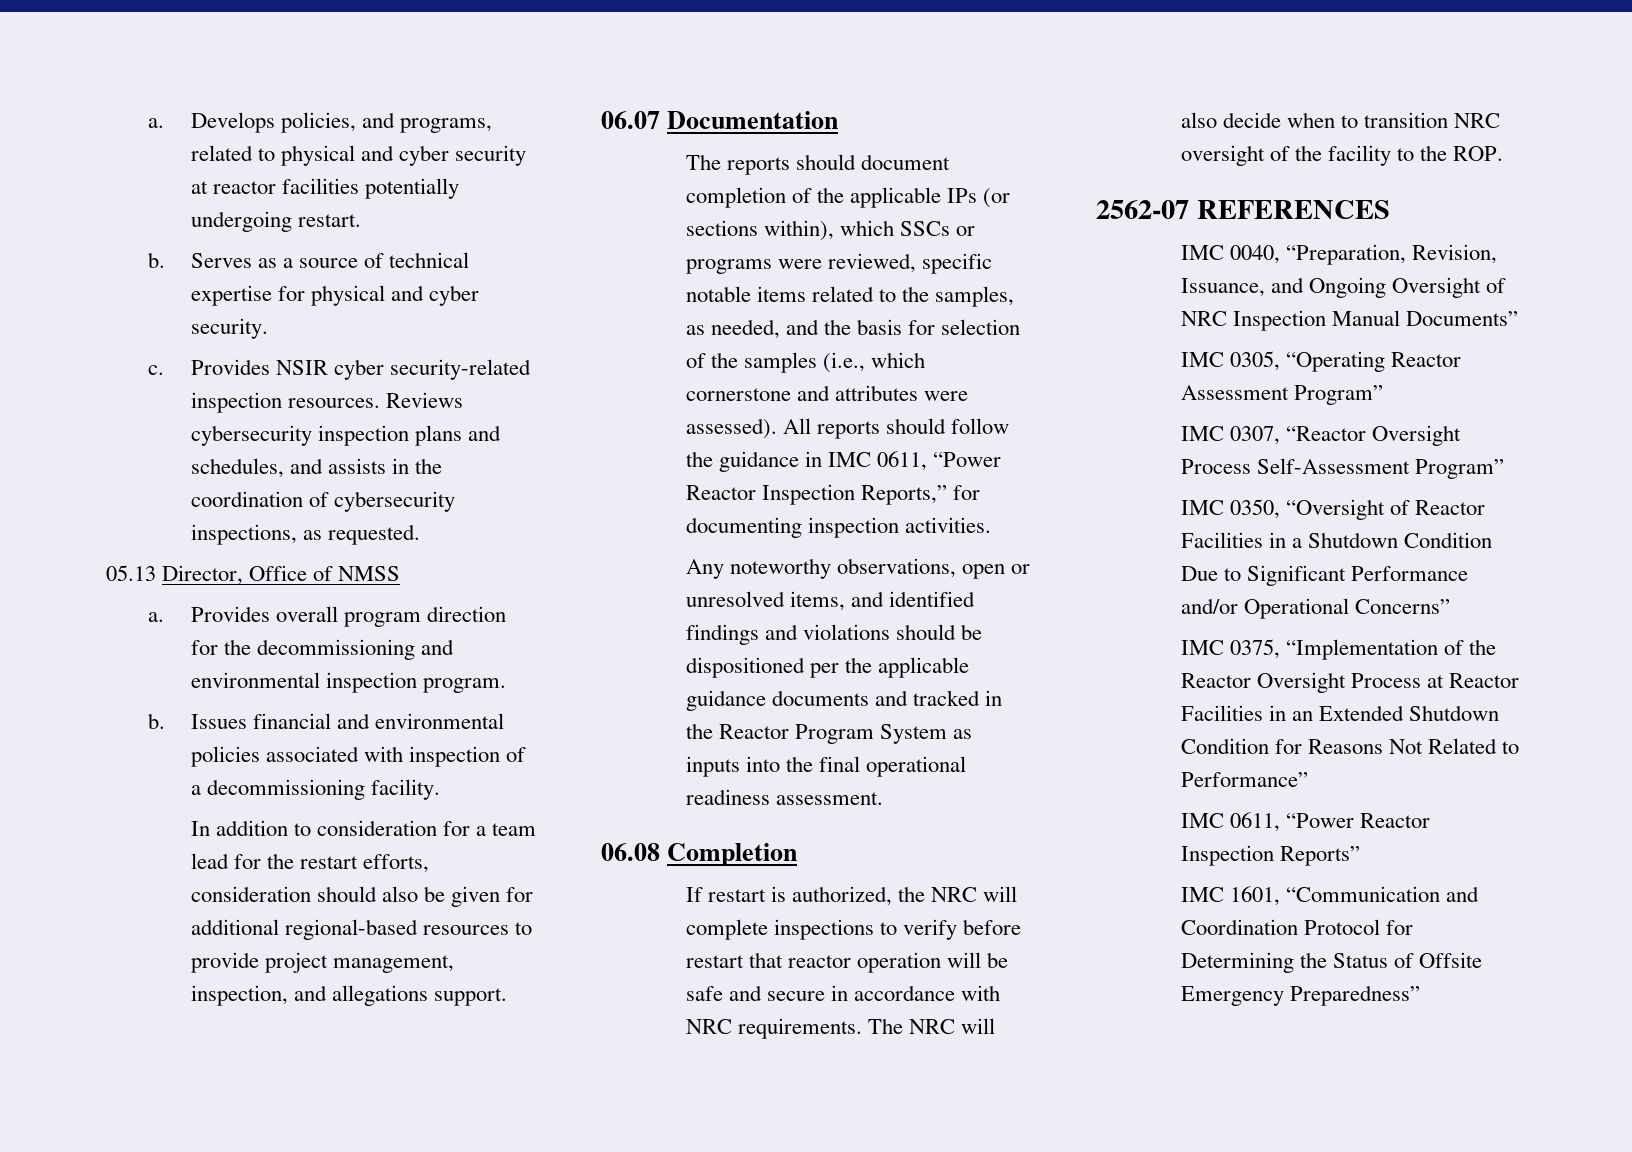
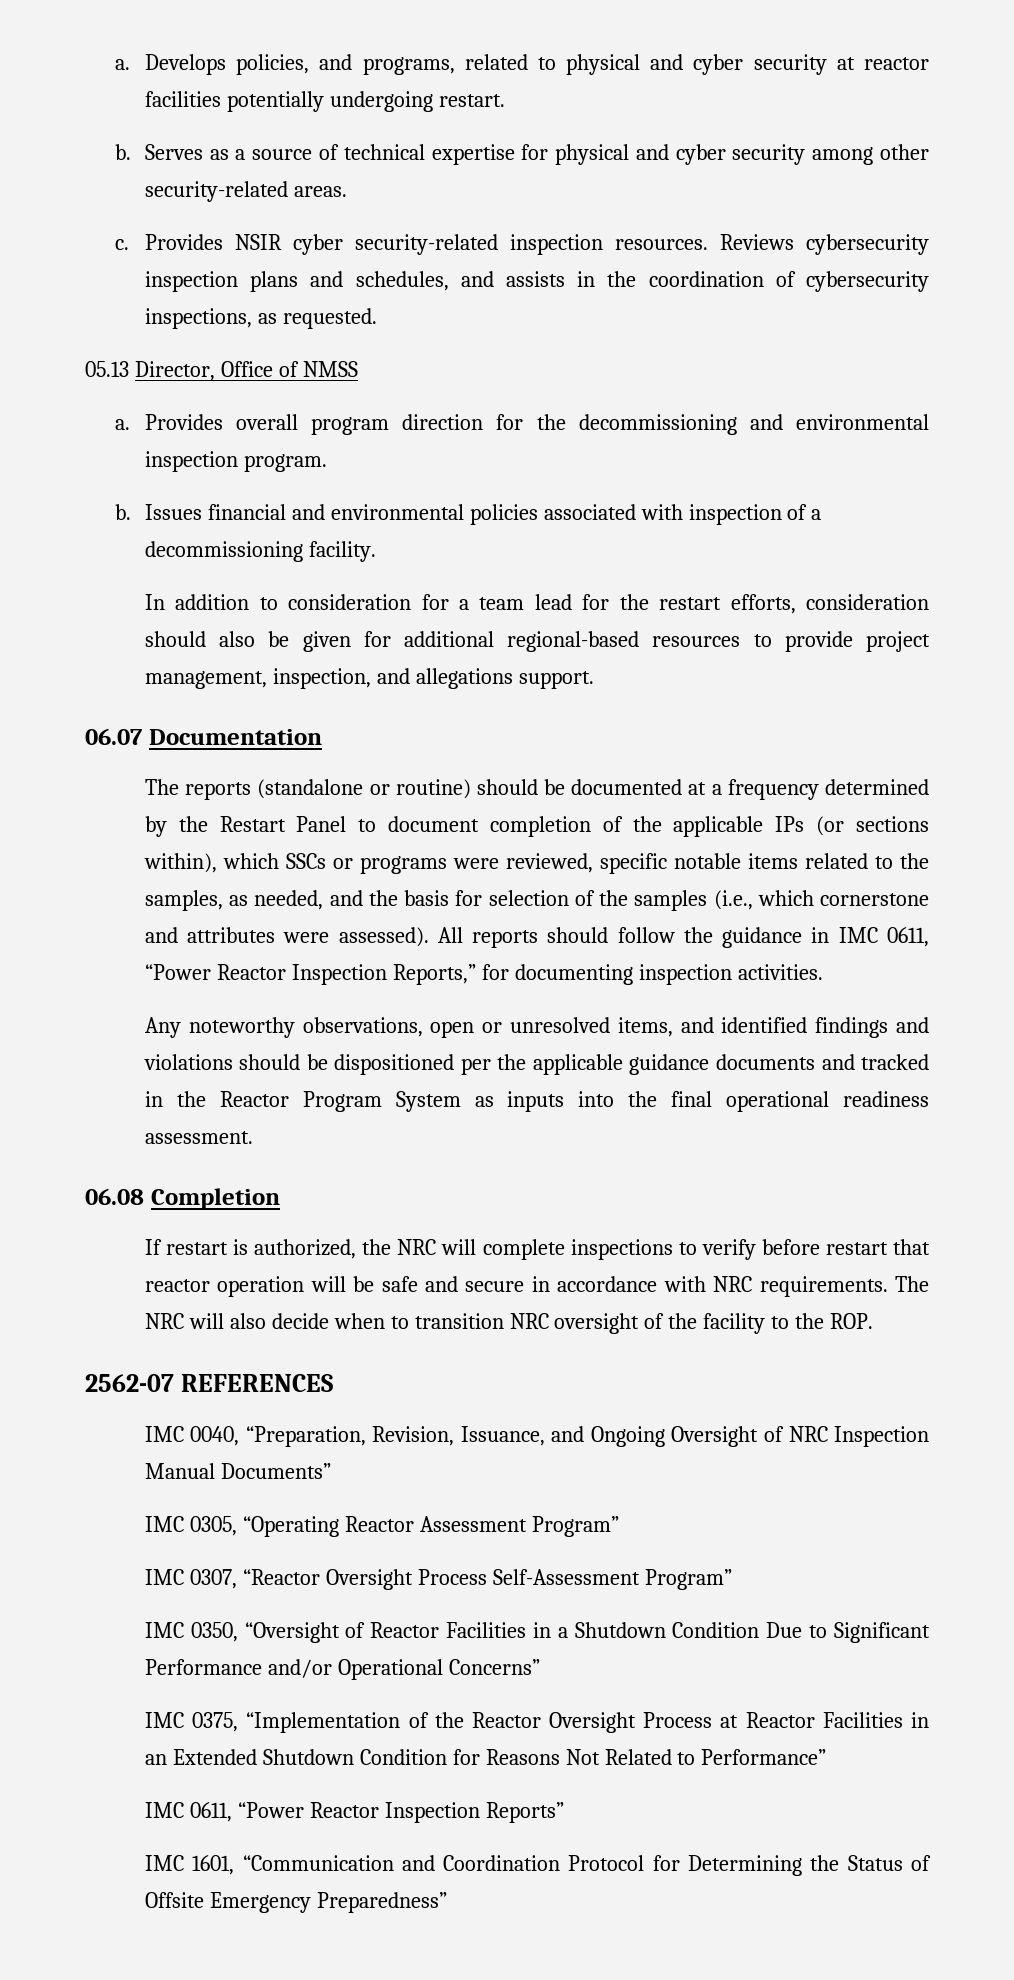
[190,318,268,339] security. -> [732,144,929,165] [144,181,347,202] security among other security-related areas.
[795,154,856,170] should -> [257,779,930,800] [144,816,377,837] (standalone or routine) should be documented at a frequency determined by the Restart Panel to

